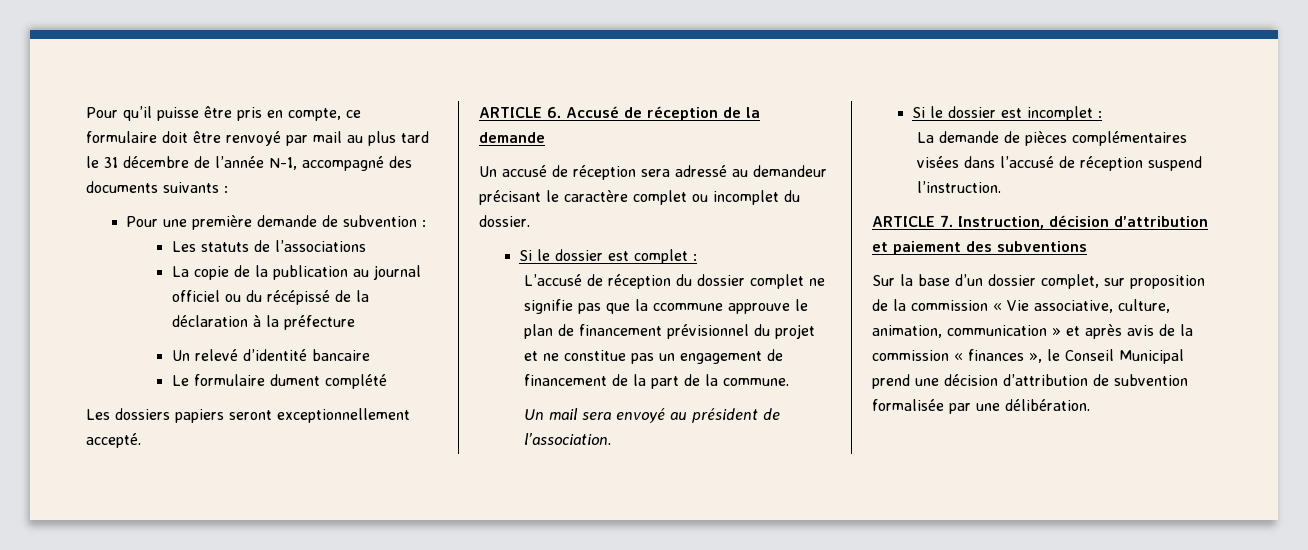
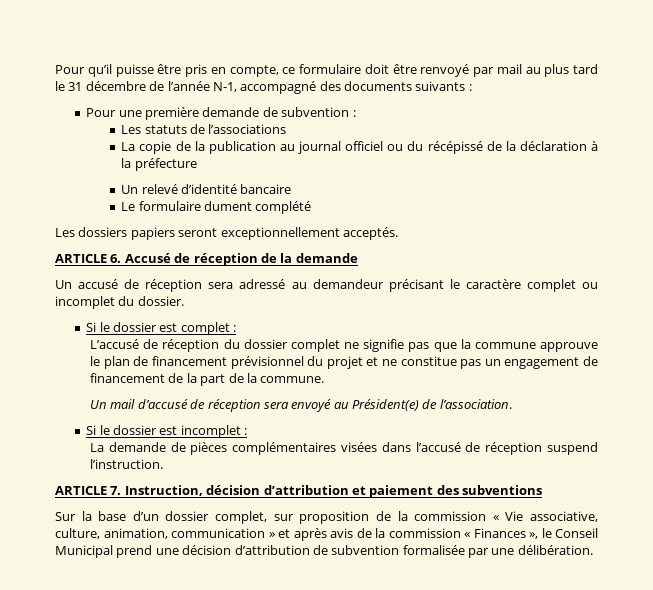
[86,433,141,448] accepté. -> [342,227,398,240] acceptés.
[653,303,724,311] ccommune -> [474,342,536,349] commune
(579, 414) none -> [137,399,261,412] d’accusé de réception
[692,408,759,423] président -> [352,399,420,411] Président(e)
[968,349,1024,361] finances -> [473,528,526,538] Finances

